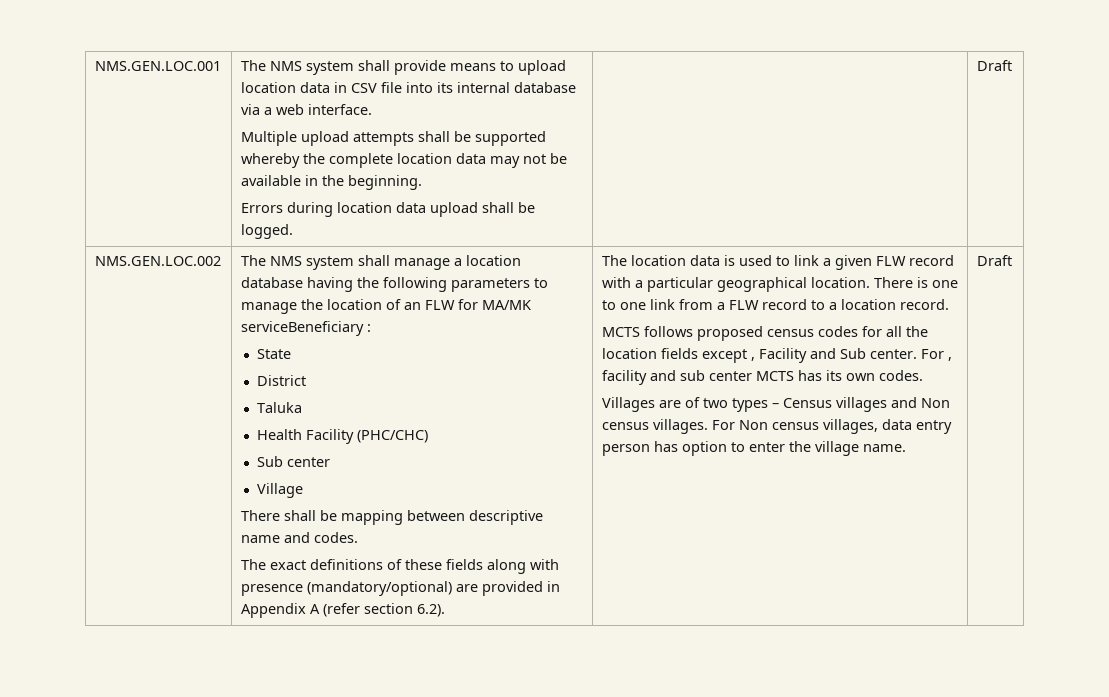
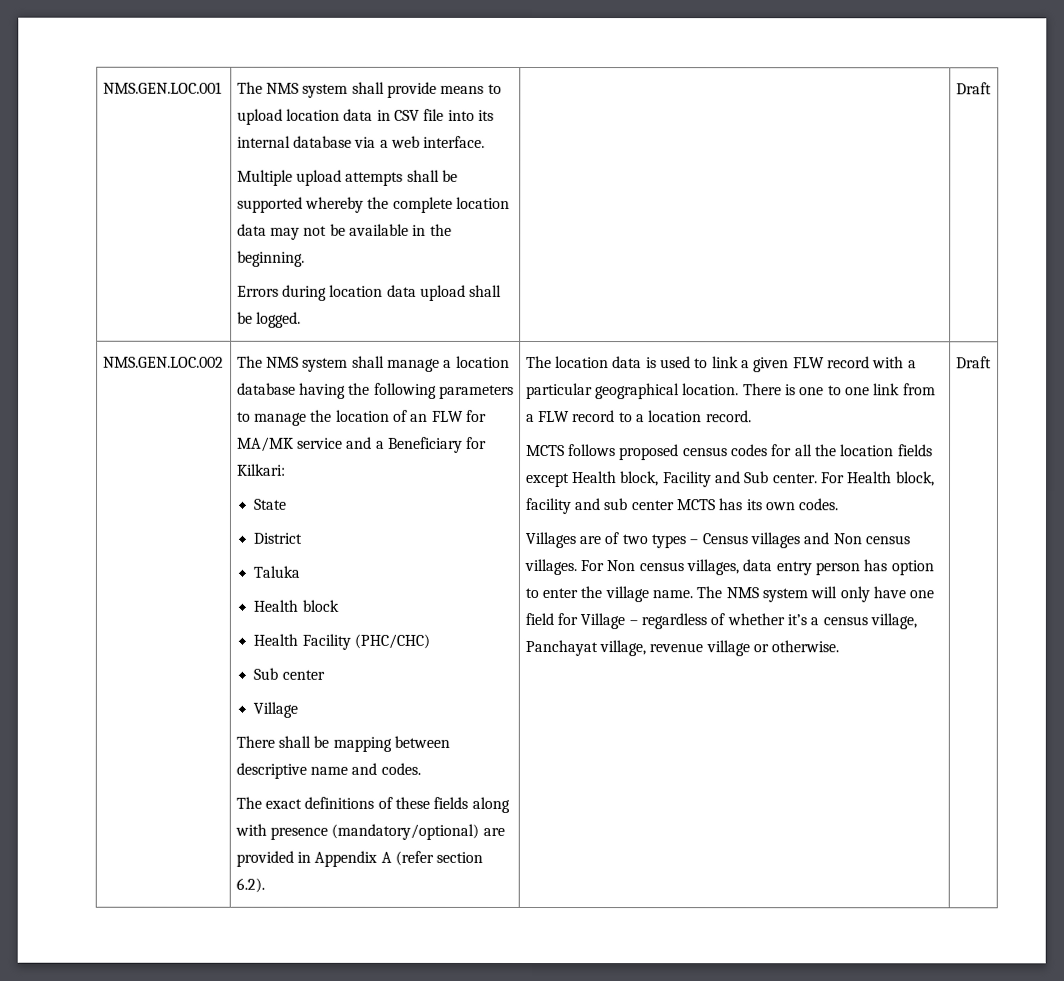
[240,321,371,336] serviceBeneficiary : -> [297,436,488,453] [236,463,286,476] service and a Beneficiary for Kilkari:
(302, 407) none -> [253,599,339,612] // Health block
[750,357,755,361] , -> [572,471,660,487] Health block,
[947,357,952,361] , -> [847,471,935,487] Health block,
(906, 448) none -> [696,586,935,603] [524,612,917,630] [524,639,840,657] The NMS system will only have one field for Village – regardless of whether it’s a census village, Panchayat village, revenue village or otherwise.

